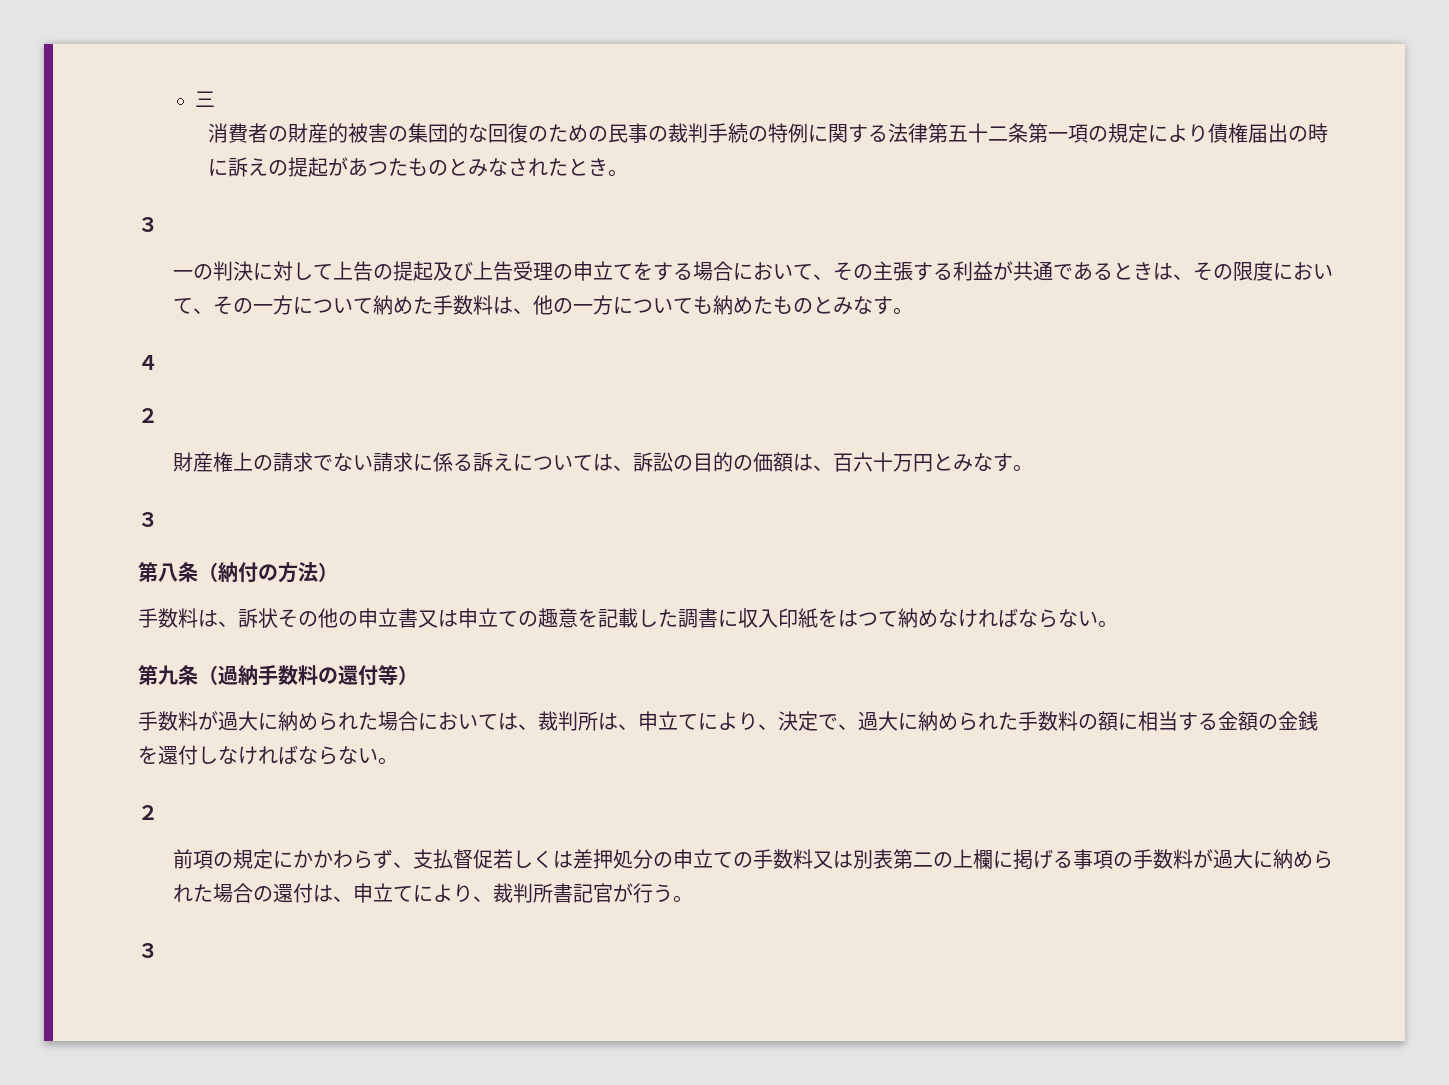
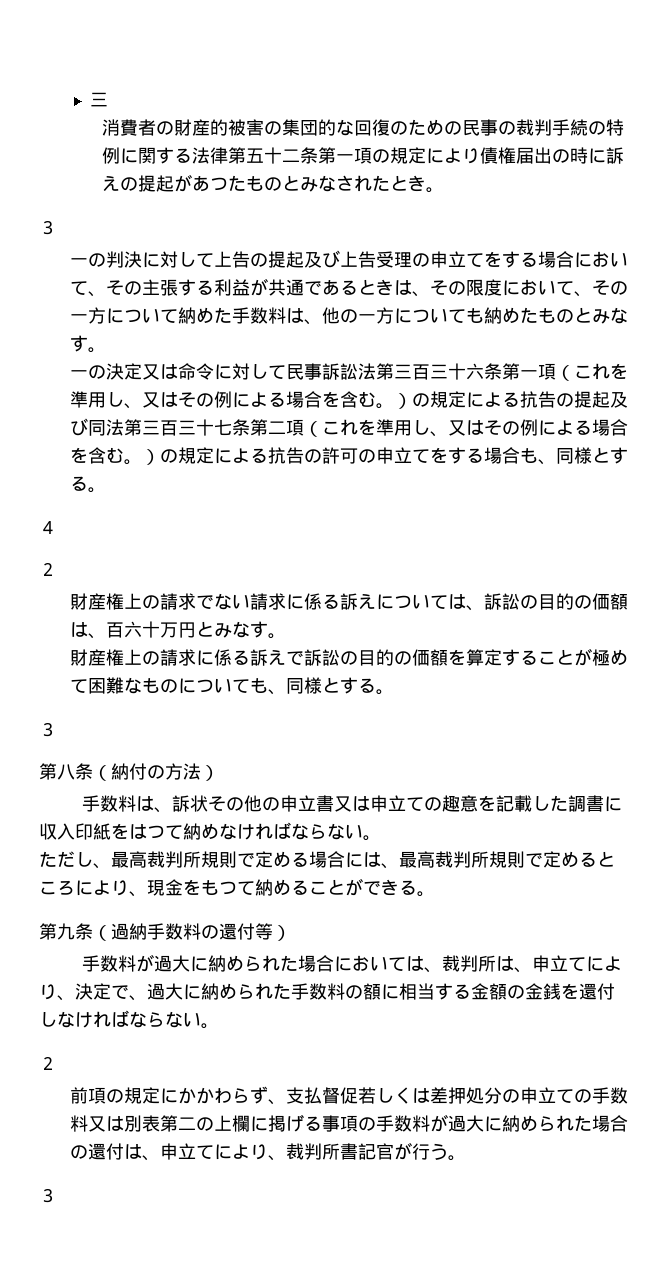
(913, 311) none -> [70,363,629,381] [70,391,629,409] [70,418,629,437] [70,447,629,465] [70,476,107,493] // 一の決定又は命令に対して民事訴訟法第三百三十六条第一項（これを準用し、又はその例による場合を含む。）の規定による抗告の提起及び同法第三百三十七条第二項（これを準用し、又はその例による場合を含む。）の規定による抗告の許可の申立てをする場合も、同様とする。
(1033, 468) none -> [70,648,629,666] [70,677,395,695] // 財産権上の請求に係る訴えで訴訟の目的の価額を算定することが極めて困難なものについても、同様とする。
(1118, 624) none -> [39,851,615,869] [39,878,435,897] // ただし、最高裁判所規則で定める場合には、最高裁判所規則で定めるところにより、現金をもつて納めることができる。

